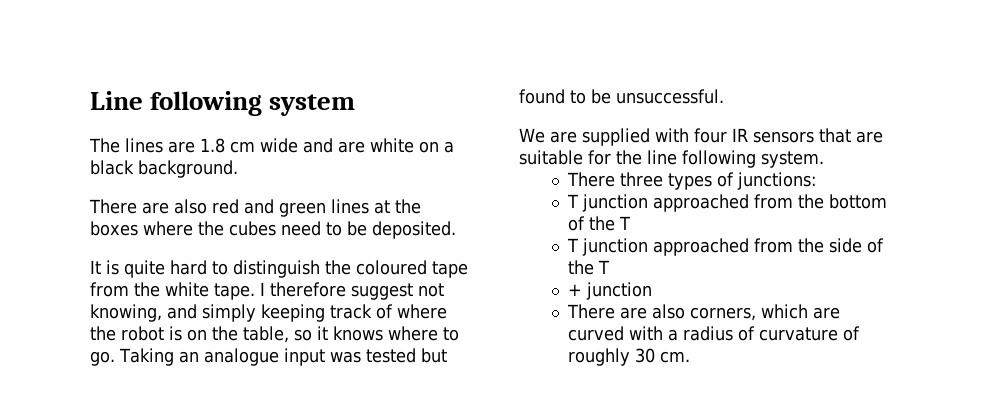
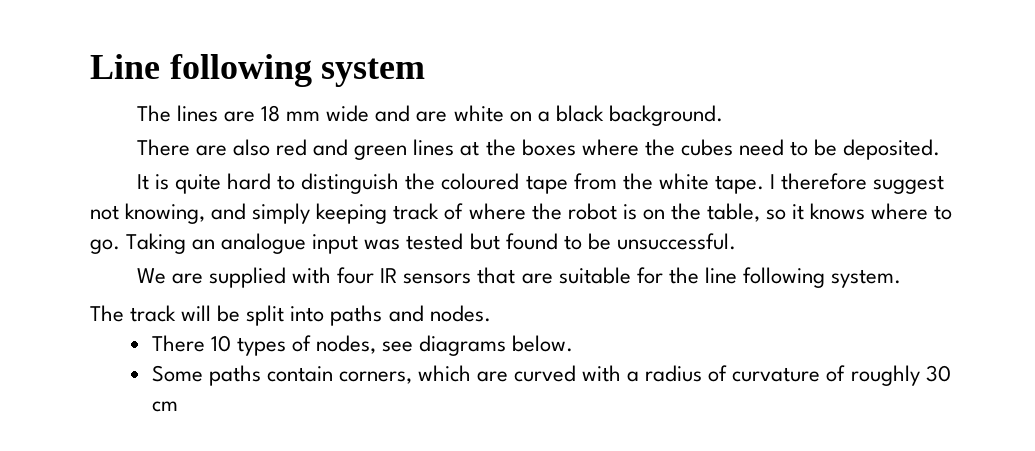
[200,138,255,153] 1.8 cm -> [261,105,321,122] 18 mm
[567,172,664,187] // There three -> [90,305,491,326] [151,335,231,352] // The track will be split into paths and nodes. // There 10
[737,172,817,190] [567,194,888,212] [568,216,631,231] [567,238,885,256] [568,260,610,275] [568,282,653,300] [567,304,686,319] junctions: // T junction approached from the bottom of the T // T junction approached from the side of the T // + junction // There are also -> [315,335,574,356] [151,365,333,386] nodes, see diagrams below. // Some paths contain
[660,351,691,363] cm. -> [151,401,178,412] cm

